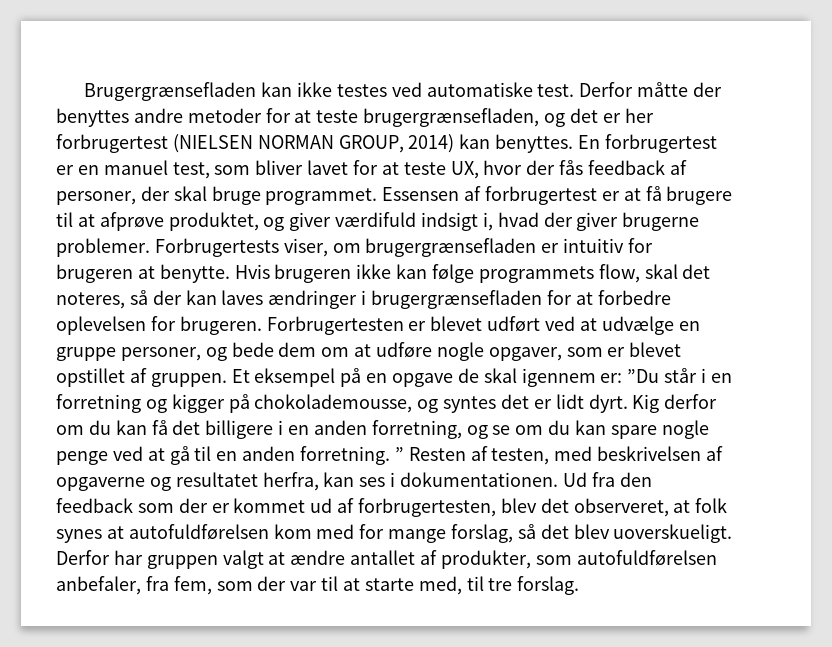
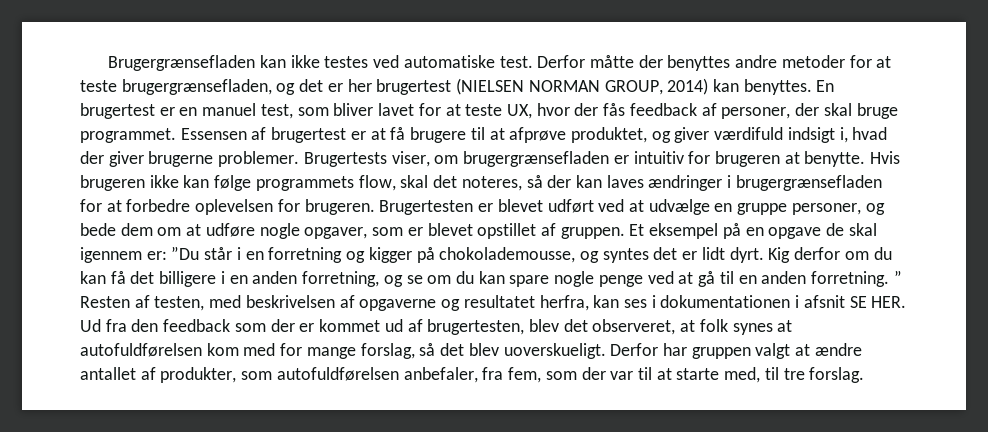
[56,134,168,153] forbrugertest -> [376,79,452,95] brugertest
[604,134,717,153] forbrugertest -> [80,103,155,119] brugertest
[485,186,598,205] forbrugertest -> [271,127,347,143] brugertest
[154,238,279,257] Forbrugertests -> [303,152,387,167] Brugertests
[266,316,404,335] Forbrugertesten -> [379,200,474,215] Brugertesten
[400,472,559,487] dokumentationen. -> [660,295,907,308] dokumentationen i afsnit SE HER.
[358,498,497,517] forbrugertesten, -> [427,319,525,335] brugertesten,

